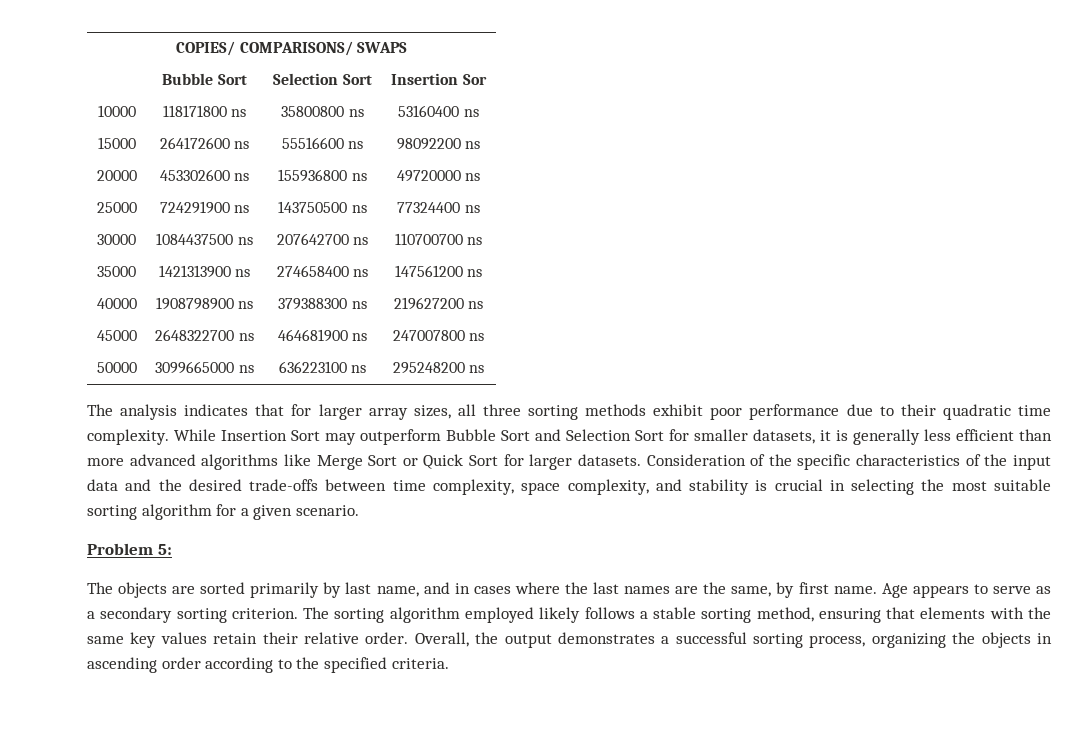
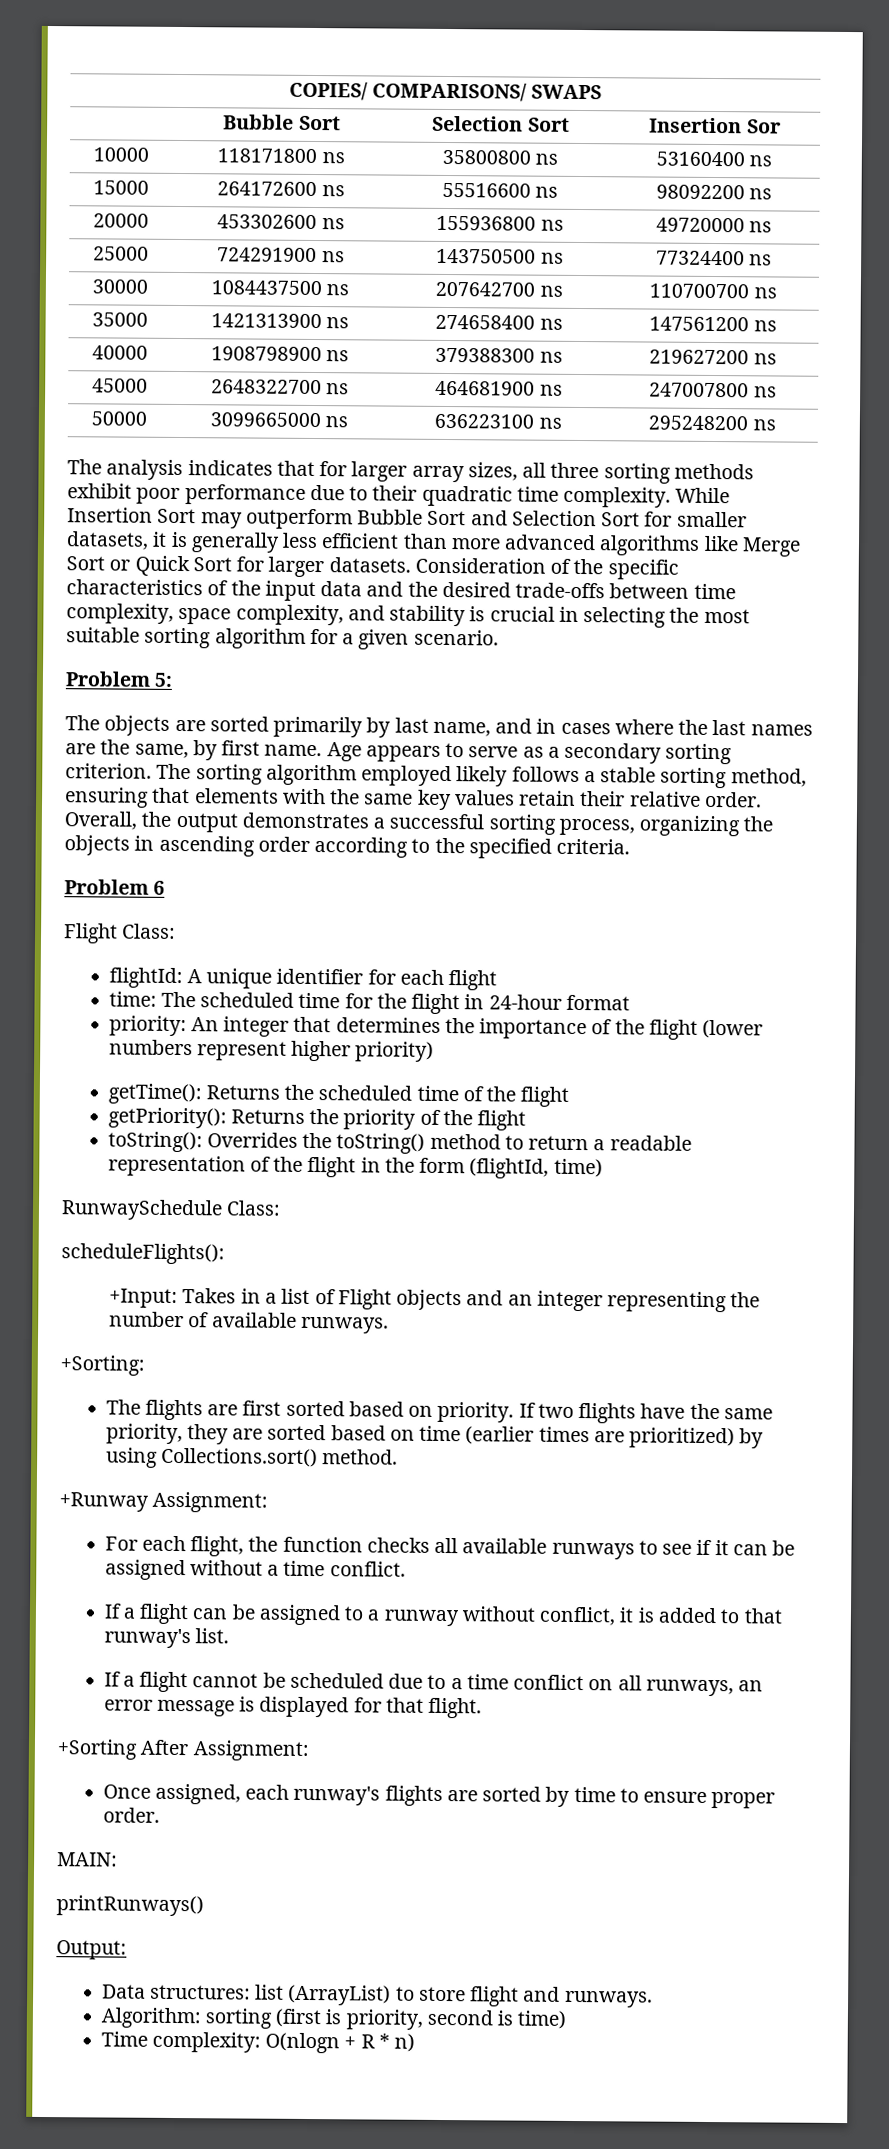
(449, 663) none -> [64,879,166,895] [63,923,177,944] [108,967,498,991] [108,991,630,1015] [108,1015,764,1040] [108,1039,435,1062] [107,1083,570,1107] [107,1107,527,1131] [107,1131,692,1154] [107,1155,603,1179] [61,1199,282,1221] [61,1243,225,1265] [109,1288,761,1313] [109,1311,389,1334] [60,1355,145,1376] [105,1399,773,1424] [105,1423,765,1449] [105,1447,399,1468] [59,1491,269,1513] [104,1535,796,1560] [104,1559,406,1581] [103,1603,783,1627] [103,1628,229,1649] [103,1671,764,1697] [103,1696,483,1719] [57,1739,309,1762] [102,1783,776,1809] [102,1807,160,1823] [57,1852,118,1867] [56,1895,204,1917] [56,1940,127,1960] [101,1984,653,2008] [100,2007,567,2030] [100,2031,416,2054] // Problem 6 // Flight Class: // flightId: A unique identifier for each flight // time: The scheduled time for the flight in 24-hour format // priority: An integer that determines the importance of the flight (lower numbers represent higher priority) // getTime(): Returns the scheduled time of the flight // getPriority(): Returns the priority of the flight // toString(): Overrides the toString() method to return a readable representation of the flight in the form (flightId, time) // RunwaySchedule Class: // scheduleFlights(): // +Input: Takes in a list of Flight objects and an integer representing the number of available runways. // +Sorting: // The flights are first sorted based on priority. If two flights have the same priority, they are sorted based on time (earlier times are prioritized) by using Collections.sort() method. // +Runway Assignment: // For each flight, the function checks all available runways to see if it can be assigned without a time conflict. // If a flight can be assigned to a runway without conflict, it is added to that runway's list. // If a flight cannot be scheduled due to a time conflict on all runways, an error message is displayed for that flight. // +Sorting After Assignment: // Once assigned, each runway's flights are sorted by time to ensure proper order. // MAIN: // printRunways() // Output: // Data structures: list (ArrayList) to store flight and runways. // Algorithm: sorting (first is priority, second is time) // Time complexity: O(nlogn + R * n)

